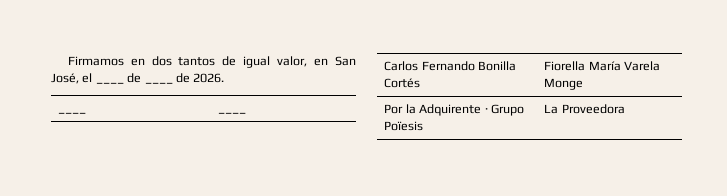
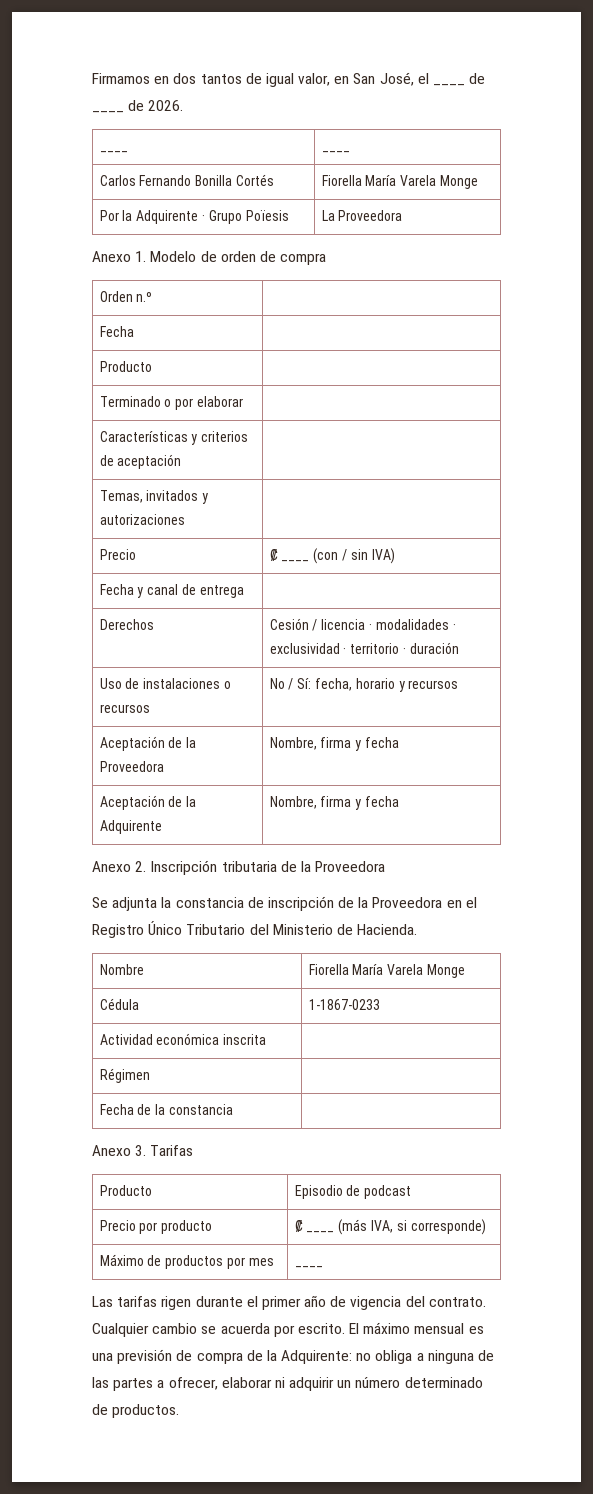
(625, 109) none -> [92,251,327,265] [99,291,153,302] [99,326,134,337] [99,361,152,372] [99,396,244,410] [99,431,249,445] [99,454,182,469] [99,490,209,504] [99,514,185,525] [99,549,136,560] [269,548,395,564] [99,584,244,598] [99,619,154,630] [269,618,456,631] [269,642,459,654] [99,678,232,689] [99,704,150,713] [269,678,459,692] [99,736,197,751] [99,761,164,772] [269,737,400,751] [99,795,197,810] [99,820,162,834] [269,796,400,810] [92,860,386,875] [92,896,477,911] [92,921,418,938] [99,964,144,975] [308,964,466,978] [99,998,139,1010] [308,999,380,1010] [99,1033,267,1045] [99,1068,150,1083] [99,1104,234,1115] [92,1145,194,1156] [99,1185,152,1196] [294,1185,412,1199] [99,1220,213,1234] [294,1219,486,1235] [99,1254,274,1269] [294,1266,323,1268] [92,1295,486,1310] [92,1322,484,1337] [92,1349,495,1364] [92,1377,483,1391] [92,1404,180,1418] // Anexo 1. Modelo de orden de compra // Orden n.º | // Fecha | // Producto | // Terminado o por elaborar | // Características y criterios de aceptación | // Temas, invitados y autorizaciones | // Precio | ₡ ____ (con / sin IVA) // Fecha y canal de entrega | // Derechos | Cesión / licencia · modalidades · exclusividad · territorio · duración // Uso de instalaciones o recursos | No / Sí: fecha, horario y recursos // Aceptación de la Proveedora | Nombre, firma y fecha // Aceptación de la Adquirente | Nombre, firma y fecha // Anexo 2. Inscripción tributaria de la Proveedora // Se adjunta la constancia de inscripción de la Proveedora en el Registro Único Tributario del Ministerio de Hacienda. // Nombre | Fiorella María Varela Monge // Cédula | 1-1867-0233 // Actividad económica inscrita | // Régimen | // Fecha de la constancia | // Anexo 3. Tarifas // Producto | Episodio de podcast // Precio por producto | ₡ ____ (más IVA, si corresponde) // Máximo de productos por mes | ____ // Las tarifas rigen durante el primer año de vigencia del contrato. Cualquier cambio se acuerda por escrito. El máximo mensual es una previsión de compra de la Adquirente: no obliga a ninguna de las partes a ofrecer, elaborar ni adquirir un número determinado de productos.

